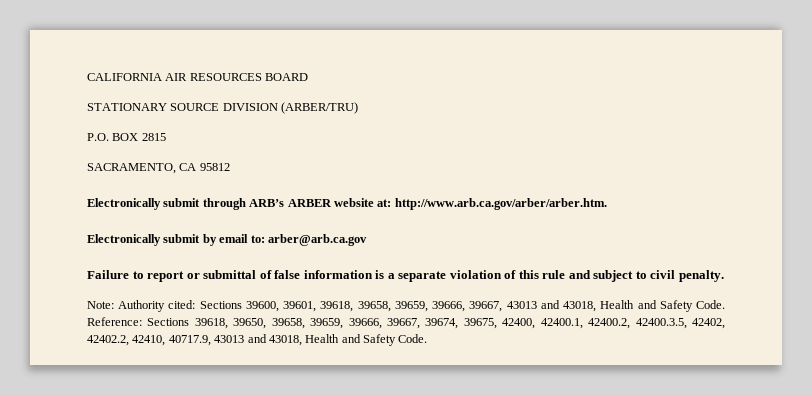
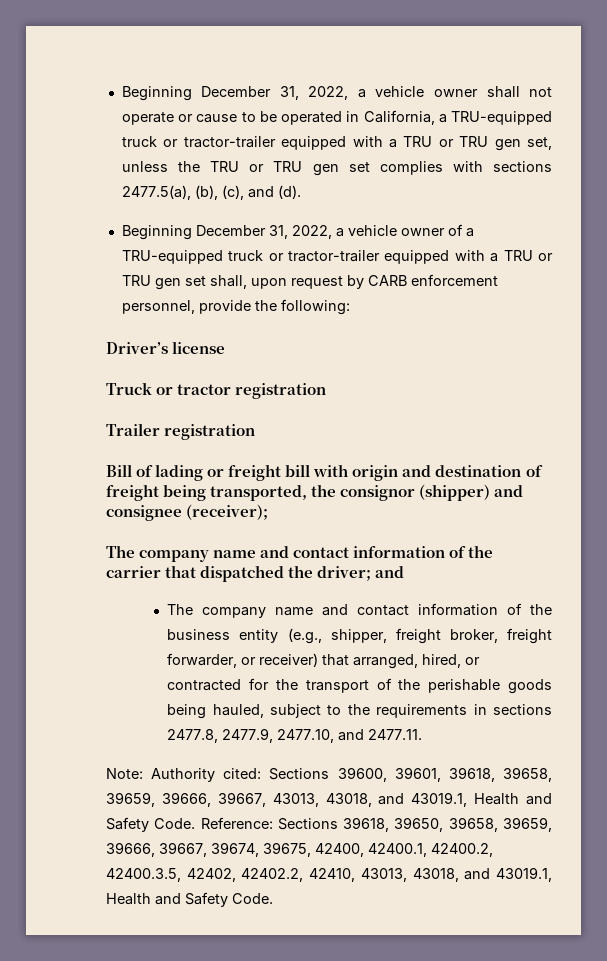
[87,73,309,81] [87,102,359,114] [87,133,166,141] [87,163,230,174] [87,198,607,210] [87,234,367,246] [87,270,724,282] CALIFORNIA AIR RESOURCES BOARD // STATIONARY SOURCE DIVISION (ARBER/TRU) // P.O. BOX 2815 // SACRAMENTO, CA 95812 // Electronically submit through ARB’s ARBER website at: http://www.arb.ca.gov/arber/arber.htm. // Electronically submit by email to: arber@arb.ca.gov // Failure to report or submittal of false information is a separate violation of this rule and subject to civil penalty. -> [121,86,553,101] [121,110,552,125] [121,136,552,151] [121,161,552,176] [121,185,301,200] [121,224,474,240] [121,250,554,264] [121,274,498,290] [121,299,350,315] [106,341,226,354] [106,382,327,399] [106,423,256,440] [106,464,543,481] [106,484,524,501] [106,504,269,521] [106,545,494,562] [106,565,405,582] [167,603,552,618] [167,628,552,644] [167,653,481,669] [167,678,552,694] [167,704,552,719] [167,728,423,743] Beginning December 31, 2022, a vehicle owner shall not operate or cause to be operated in California, a TRU-equipped truck or tractor-trailer equipped with a TRU or TRU gen set, unless the TRU or TRU gen set complies with sections 2477.5(a), (b), (c), and (d). // Beginning December 31, 2022, a vehicle owner of a TRU-equipped truck or tractor-trailer equipped with a TRU or TRU gen set shall, upon request by CARB enforcement personnel, provide the following: // Driver’s license // Truck or tractor registration // Trailer registration // Bill of lading or freight bill with origin and destination of freight being transported, the consignor (shipper) and consignee (receiver); // The company name and contact information of the carrier that dispatched the driver; and // The company name and contact information of the business entity (e.g., shipper, freight broker, freight forwarder, or receiver) that arranged, hired, or contracted for the transport of the perishable goods being hauled, subject to the requirements in sections 2477.8, 2477.9, 2477.10, and 2477.11.
[506,300,597,312] 43013 and 43018, -> [272,792,468,807] 43013, 43018, and 43019.1,
[168,334,302,346] 40717.9, 43013 and 43018, -> [360,867,552,882] 43013, 43018, and 43019.1,

